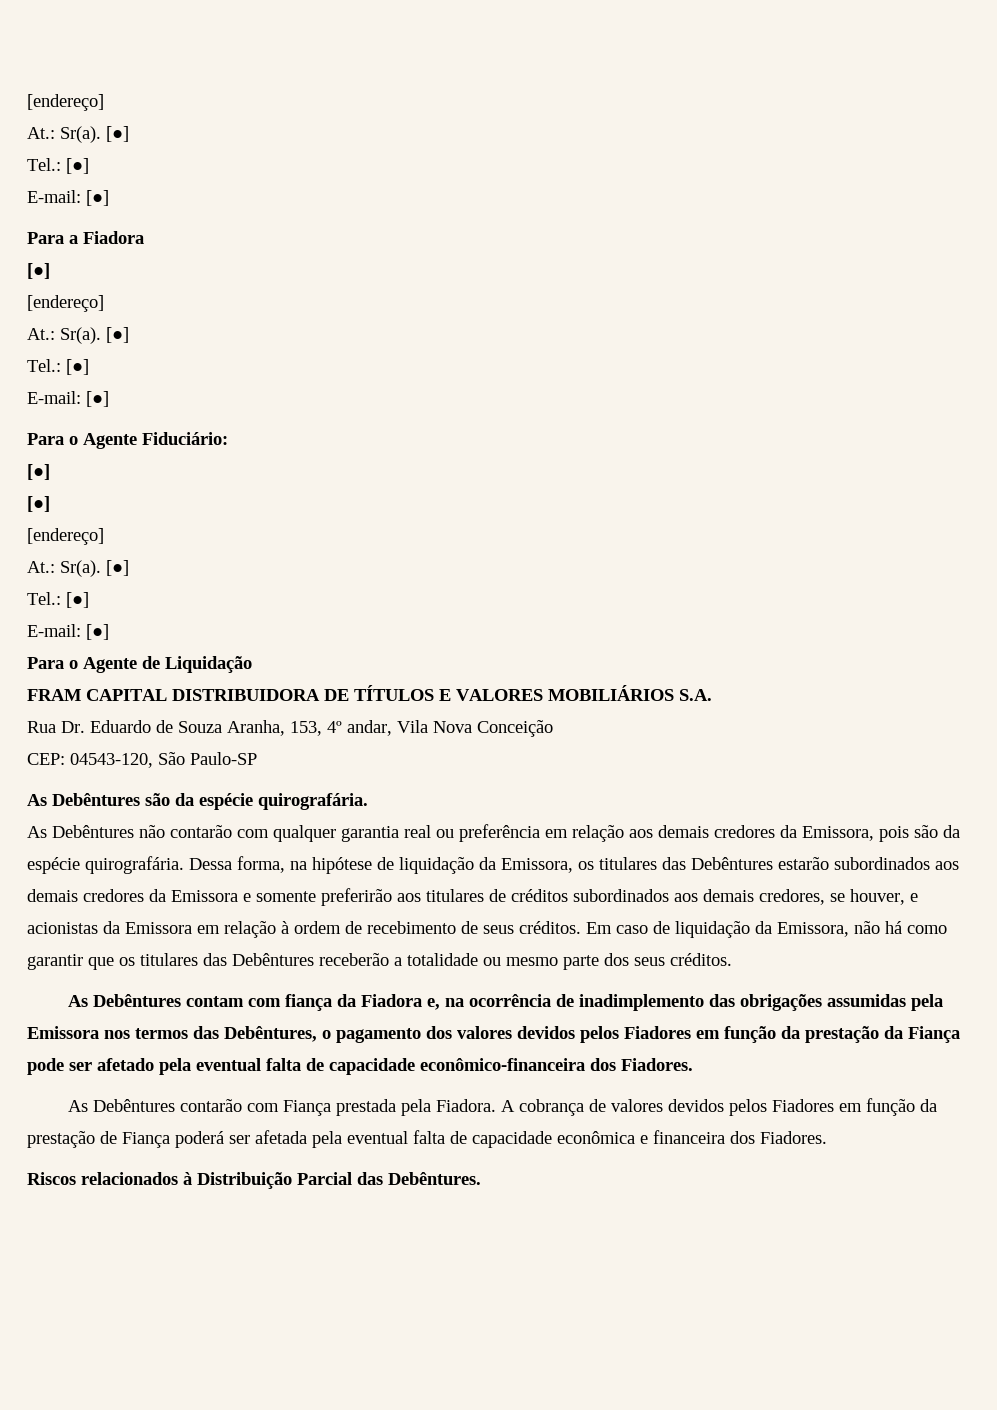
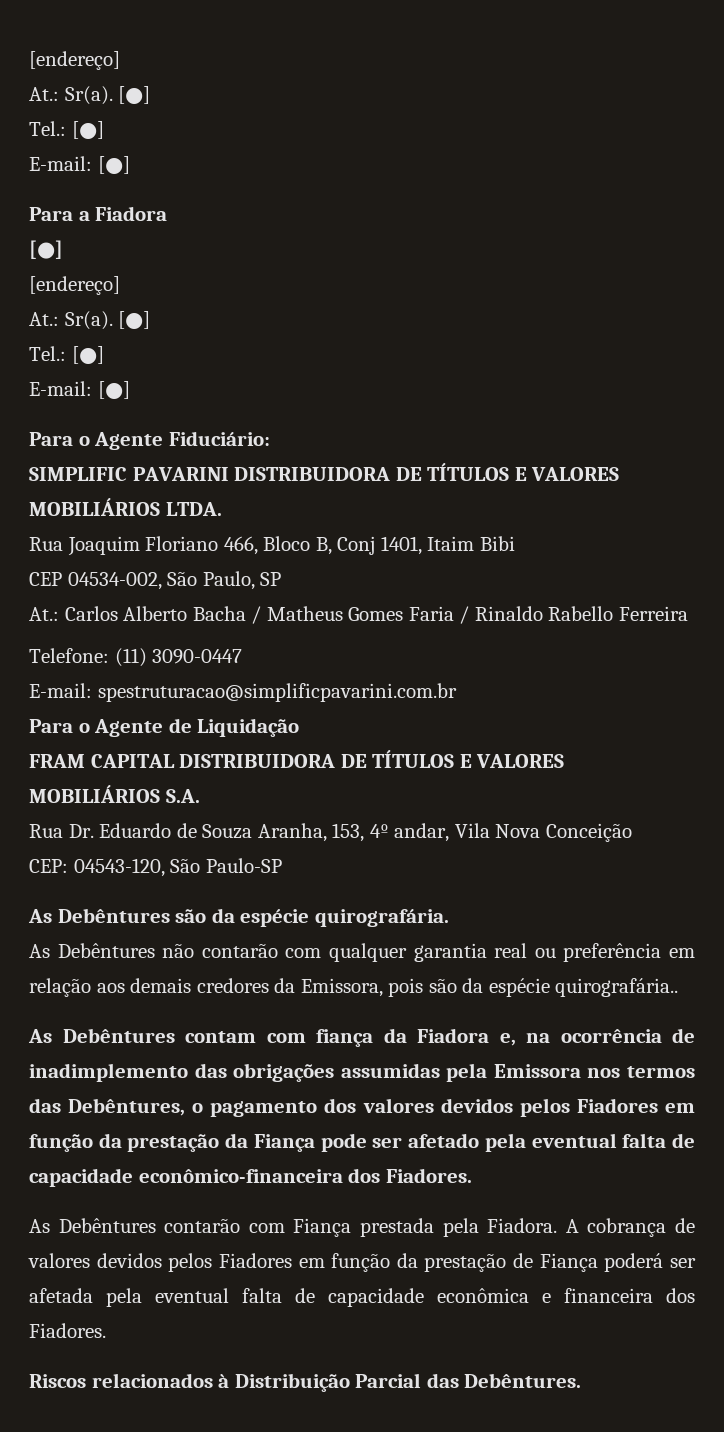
[27,464,50,480] [27,496,50,512] [27,528,104,545] [27,560,129,577] [27,592,89,608] [27,624,109,640] [●] // [●] // [endereço] // At.: Sr(a). [●] // Tel.: [●] // E-mail: [●] -> [29,463,620,481] [29,498,222,516] [29,536,515,556] [29,571,282,590] [29,606,688,624] [29,648,243,667] [29,683,457,702] SIMPLIFIC PAVARINI DISTRIBUIDORA DE TÍTULOS E VALORES MOBILIÁRIOS LTDA. // Rua Joaquim Floriano 466, Bloco B, Conj 1401, Itaim Bibi // CEP 04534-002, São Paulo, SP // At.: Carlos Alberto Bacha / Matheus Gomes Faria / Rinaldo Rabello Ferreira // Telefone: (11) 3090-0447 // E-mail: spestruturacao@simplificpavarini.com.br
[85,856,959,874] [27,888,918,906] [27,921,947,938] [27,953,732,970] quirografária. Dessa forma, na hipótese de liquidação da Emissora, os titulares das Debêntures estarão subordinados aos demais credores da Emissora e somente preferirão aos titulares de créditos subordinados aos demais credores, se houver, e acionistas da Emissora em relação à ordem de recebimento de seus créditos. Em caso de liquidação da Emissora, não há como garantir que os titulares das Debêntures receberão a totalidade ou mesmo parte dos seus créditos. -> [555,978,679,997] quirografária..

